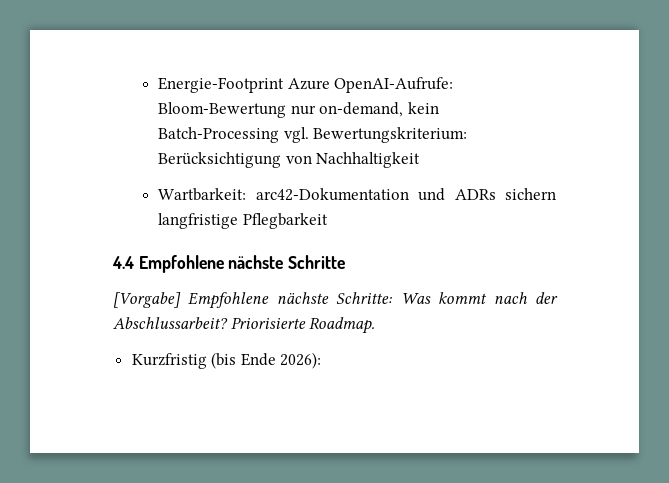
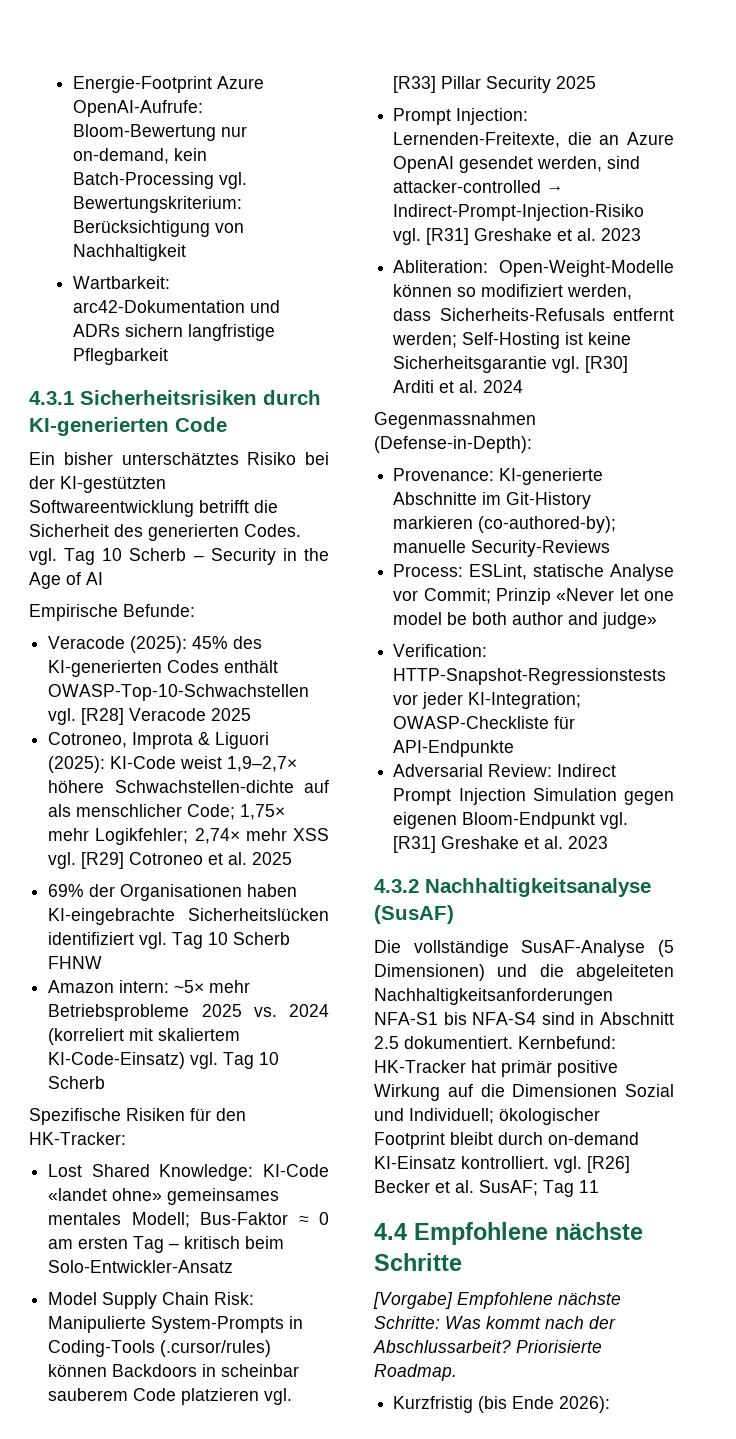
(328, 221) none -> [29,390,321,405] [29,417,227,436] [29,452,329,465] [29,476,166,493] [29,500,278,517] [29,524,301,541] [29,548,329,565] [29,572,103,589] [29,604,195,621] [48,636,263,653] [48,660,279,677] [48,684,310,701] [48,708,252,725] [48,732,270,749] [48,756,298,773] [48,780,329,793] [48,804,286,820] [48,828,329,845] [48,852,293,869] [48,884,298,901] [48,908,329,925] [48,932,291,949] [48,956,103,969] [48,980,251,993] [48,1004,329,1021] [48,1028,241,1045] [48,1052,280,1069] [48,1076,106,1089] [29,1108,246,1125] [29,1132,126,1145] [48,1164,329,1181] [48,1188,280,1205] [48,1212,329,1228] [48,1236,285,1253] [48,1260,234,1273] [48,1292,255,1309] [48,1316,304,1333] [48,1340,272,1357] [48,1364,300,1377] [48,1388,293,1405] [393,76,597,93] [393,108,529,125] [393,132,674,148] [393,156,641,173] [393,180,565,193] [393,204,645,221] [393,228,642,245] [393,260,674,277] [393,284,633,300] [393,308,674,321] [392,332,632,349] [393,356,629,373] [393,380,524,393] [374,412,536,429] [374,436,532,453] [393,468,604,485] [393,492,592,509] [393,516,617,533] [393,540,611,557] [393,564,674,581] [393,588,674,605] [393,612,658,629] [393,644,488,657] [393,668,667,685] [393,692,582,709] [393,716,576,729] [393,740,515,757] [393,764,617,777] [393,788,674,805] [393,812,629,829] [393,836,609,853] [374,878,651,897] [374,905,454,924] [374,940,674,957] [374,964,674,981] [374,988,613,1005] [374,1012,674,1025] [374,1036,616,1049] [374,1060,618,1077] [374,1084,674,1101] [374,1108,600,1125] [374,1132,639,1149] [374,1156,630,1173] [374,1180,599,1197] // 4.3.1 Sicherheitsrisiken durch KI-generierten Code // Ein bisher unterschätztes Risiko bei der KI-gestützten Softwareentwicklung betrifft die Sicherheit des generierten Codes. vgl. Tag 10 Scherb – Security in the Age of AI // Empirische Befunde: // Veracode (2025): 45% des KI-generierten Codes enthält OWASP-Top-10-Schwachstellen vgl. [R28] Veracode 2025 // Cotroneo, Improta & Liguori (2025): KI-Code weist 1,9–2,7× höhere Schwachstellen-dichte auf als menschlicher Code; 1,75× mehr Logikfehler; 2,74× mehr XSS vgl. [R29] Cotroneo et al. 2025 // 69% der Organisationen haben KI-eingebrachte Sicherheitslücken identifiziert vgl. Tag 10 Scherb FHNW // Amazon intern: ~5× mehr Betriebsprobleme 2025 vs. 2024 (korreliert mit skaliertem KI-Code-Einsatz) vgl. Tag 10 Scherb // Spezifische Risiken für den HK-Tracker: // Lost Shared Knowledge: KI-Code «landet ohne» gemeinsames mentales Modell; Bus-Faktor ≈ 0 am ersten Tag – kritisch beim Solo-Entwickler-Ansatz // Model Supply Chain Risk: Manipulierte System-Prompts in Coding-Tools (.cursor/rules) können Backdoors in scheinbar sauberem Code platzieren vgl. [R33] Pillar Security 2025 // Prompt Injection: Lernenden-Freitexte, die an Azure OpenAI gesendet werden, sind attacker-controlled → Indirect-Prompt-Injection-Risiko vgl. [R31] Greshake et al. 2023 // Abliteration: Open-Weight-Modelle können so modifiziert werden, dass Sicherheits-Refusals entfernt werden; Self-Hosting ist keine Sicherheitsgarantie vgl. [R30] Arditi et al. 2024 // Gegenmassnahmen (Defense-in-Depth): // Provenance: KI-generierte Abschnitte im Git-History markieren (co-authored-by); manuelle Security-Reviews // Process: ESLint, statische Analyse vor Commit; Prinzip «Never let one model be both author and judge» // Verification: HTTP-Snapshot-Regressionstests vor jeder KI-Integration; OWASP-Checkliste für API-Endpunkte // Adversarial Review: Indirect Prompt Injection Simulation gegen eigenen Bloom-Endpunkt vgl. [R31] Greshake et al. 2023 // 4.3.2 Nachhaltigkeitsanalyse (SusAF) // Die vollständige SusAF-Analyse (5 Dimensionen) und die abgeleiteten Nachhaltigkeitsanforderungen NFA-S1 bis NFA-S4 sind in Abschnitt 2.5 dokumentiert. Kernbefund: HK-Tracker hat primär positive Wirkung auf die Dimensionen Sozial und Individuell; ökologischer Footprint bleibt durch on-demand KI-Einsatz kontrolliert. vgl. [R26] Becker et al. SusAF; Tag 11

